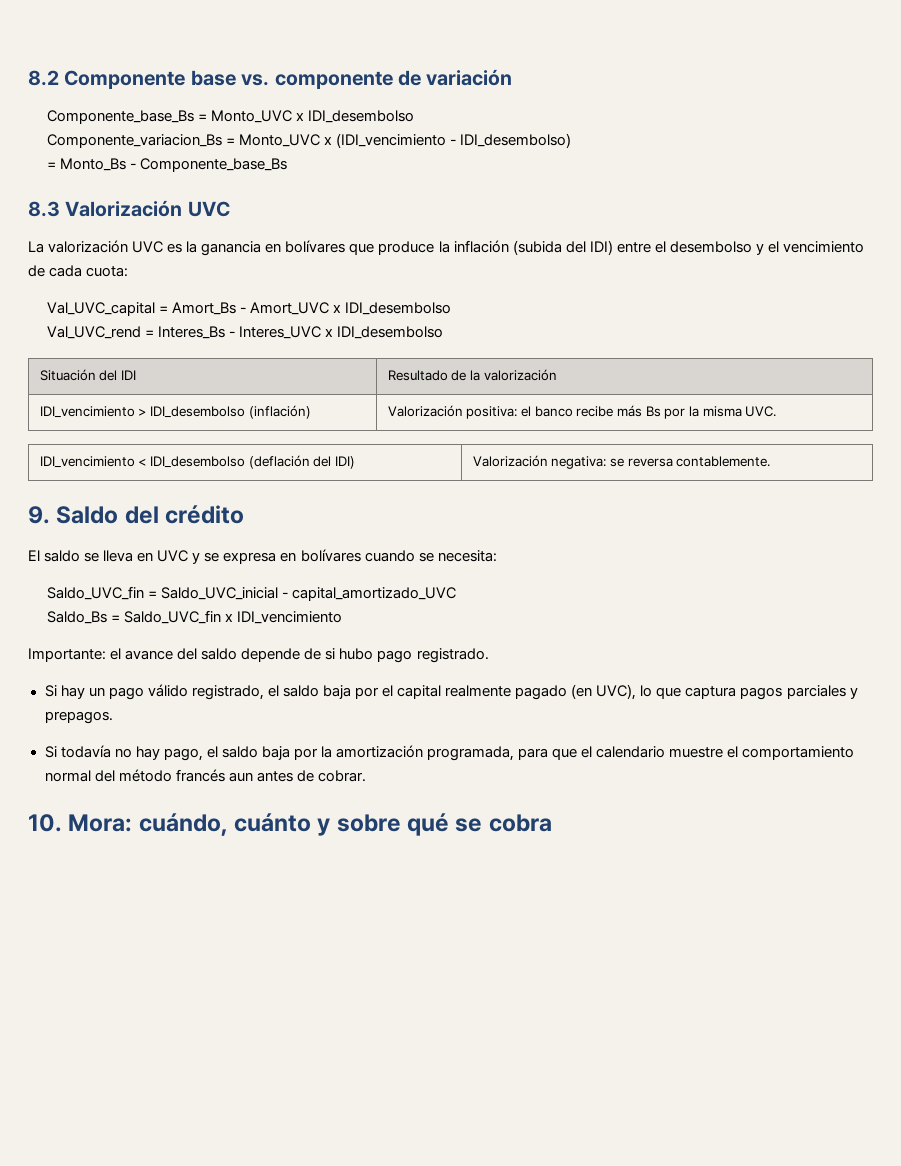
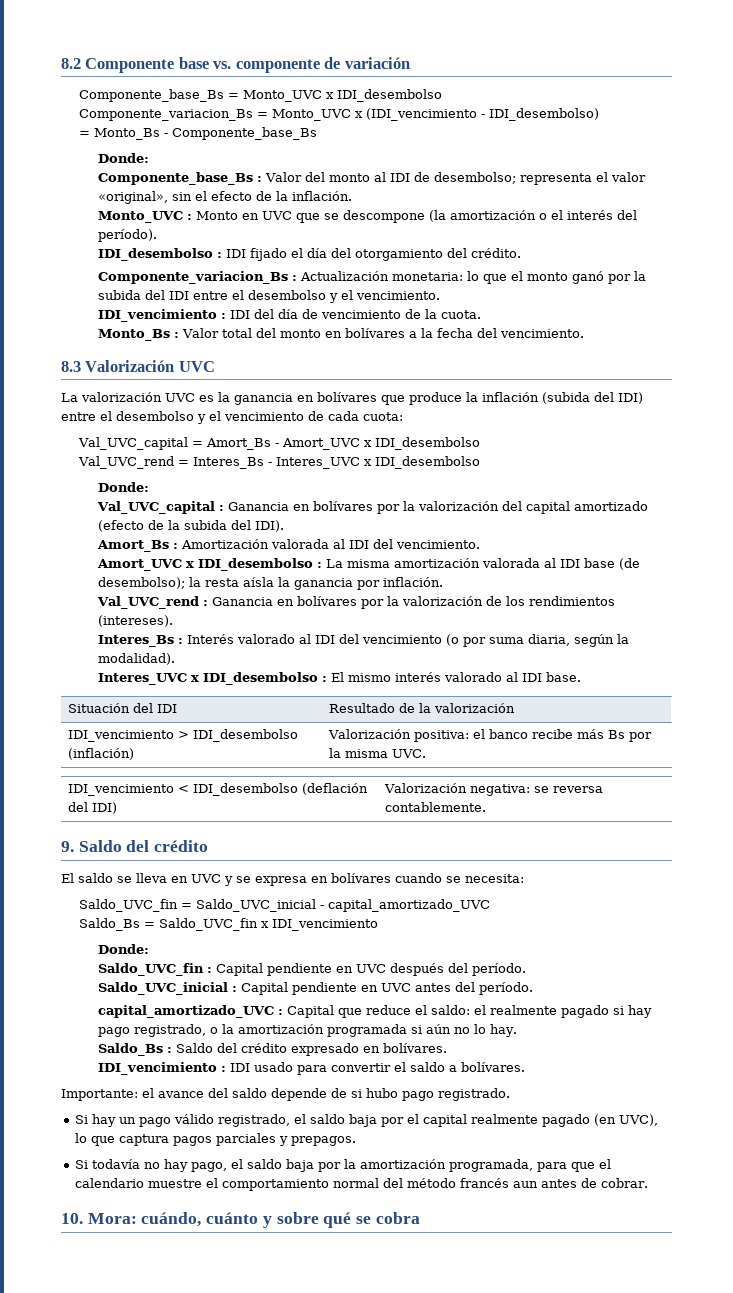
(287, 165) none -> [97,153,149,163] [97,172,646,185] [97,191,352,204] [97,210,637,223] [97,229,157,242] [97,248,521,261] [97,271,646,284] [97,290,440,303] [97,309,481,322] [97,328,584,341] // Donde: // Componente_base_Bs : Valor del monto al IDI de desembolso; representa el valor «original», sin el efecto de la inflación. // Monto_UVC : Monto en UVC que se descompone (la amortización o el interés del período). // IDI_desembolso : IDI fijado el día del otorgamiento del crédito. // Componente_variacion_Bs : Actualización monetaria: lo que el monto ganó por la subida del IDI entre el desembolso y el vencimiento. // IDI_vencimiento : IDI del día de vencimiento de la cuota. // Monto_Bs : Valor total del monto en bolívares a la fecha del vencimiento.
(444, 332) none -> [97,482,149,492] [96,501,648,514] [97,520,284,532] [96,539,480,552] [96,558,640,571] [97,577,443,590] [96,596,615,609] [97,615,173,627] [97,634,629,647] [97,653,175,665] [97,672,581,685] // Donde: // Val_UVC_capital : Ganancia en bolívares por la valorización del capital amortizado (efecto de la subida del IDI). // Amort_Bs : Amortización valorada al IDI del vencimiento. // Amort_UVC x IDI_desembolso : La misma amortización valorada al IDI base (de desembolso); la resta aísla la ganancia por inflación. // Val_UVC_rend : Ganancia en bolívares por la valorización de los rendimientos (intereses). // Interes_Bs : Interés valorado al IDI del vencimiento (o por suma diaria, según la modalidad). // Interes_UVC x IDI_desembolso : El mismo interés valorado al IDI base.
(343, 617) none -> [97,944,149,954] [97,963,526,976] [97,982,533,995] [97,1005,652,1018] [97,1024,517,1037] [97,1043,447,1056] [97,1062,525,1075] // Donde: // Saldo_UVC_fin : Capital pendiente en UVC después del período. // Saldo_UVC_inicial : Capital pendiente en UVC antes del período. // capital_amortizado_UVC : Capital que reduce el saldo: el realmente pagado si hay pago registrado, o la amortización programada si aún no lo hay. // Saldo_Bs : Saldo del crédito expresado en bolívares. // IDI_vencimiento : IDI usado para convertir el saldo a bolívares.

